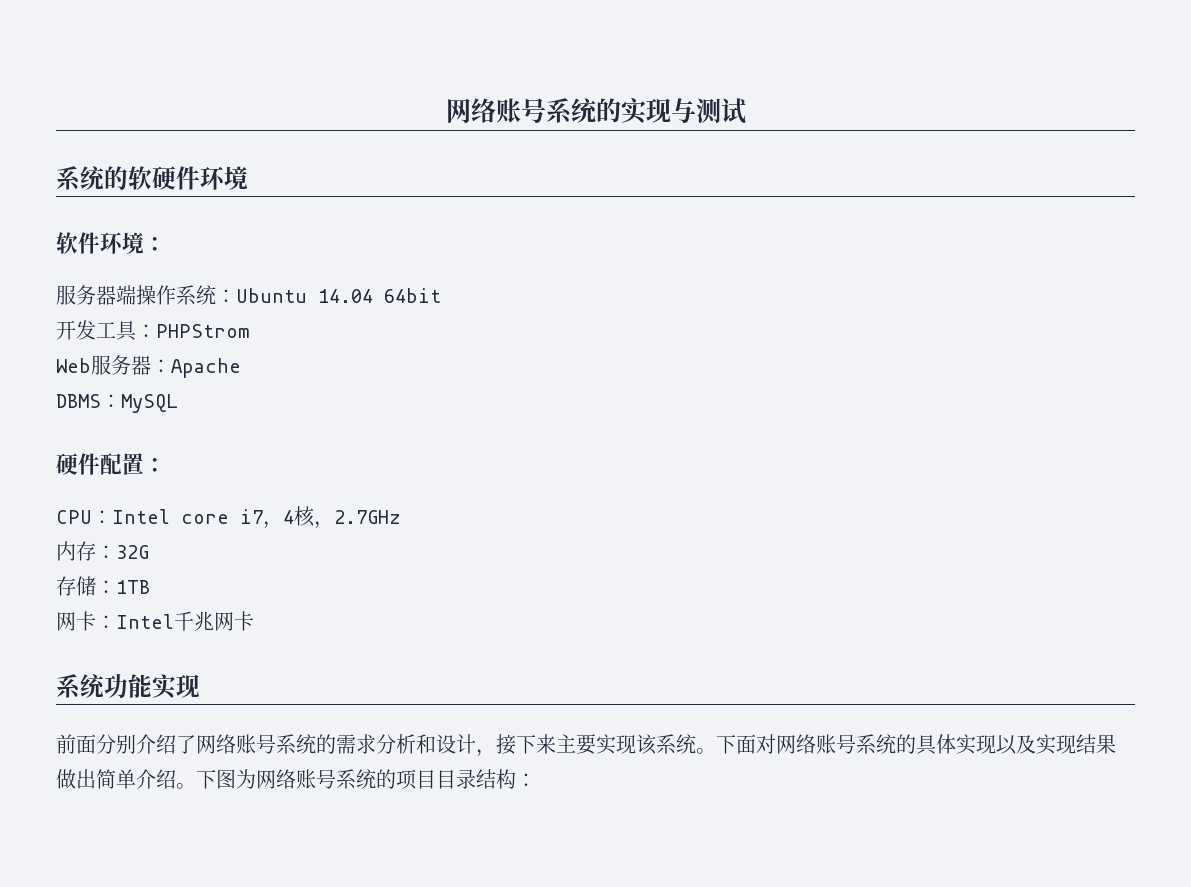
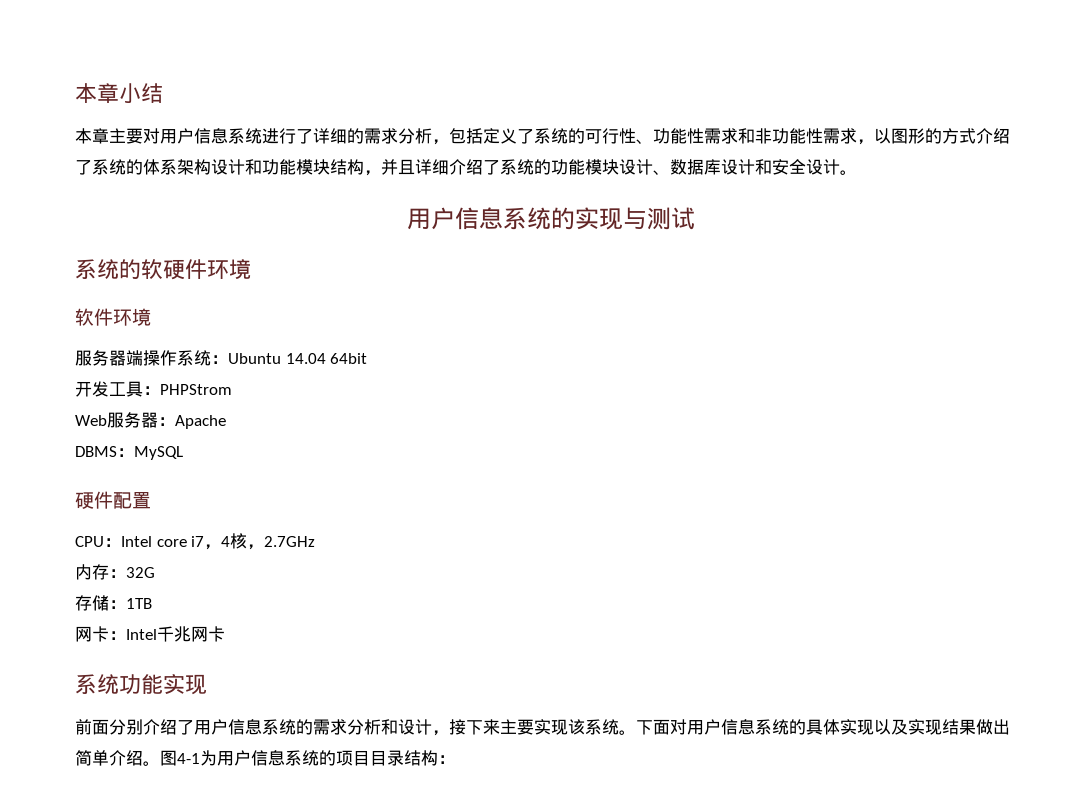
[445,98,546,123] 网络账号 -> [75,83,163,103] [75,128,1010,145] [75,159,857,176] [406,207,503,230] 本章小结 // 本章主要对用户信息系统进行了详细的需求分析，包括定义了系统的可行性、功能性需求和非功能性需求，以图形的方式介绍了系统的体系架构设计和功能模块结构，并且详细介绍了系统的功能模块设计、数据库设计和安全设计。 // 用户信息
[144,237,166,251] ： -> (151, 317) none
[144,458,166,472] ： -> (151, 500) none
[196,734,276,754] 网络账号 -> [194,719,262,735] 用户信息
[776,734,856,754] 网络账号 -> [687,719,755,735] 用户信息
[196,769,336,789] 下图为网络账号 -> [160,750,285,766] 图4-1为用户信息

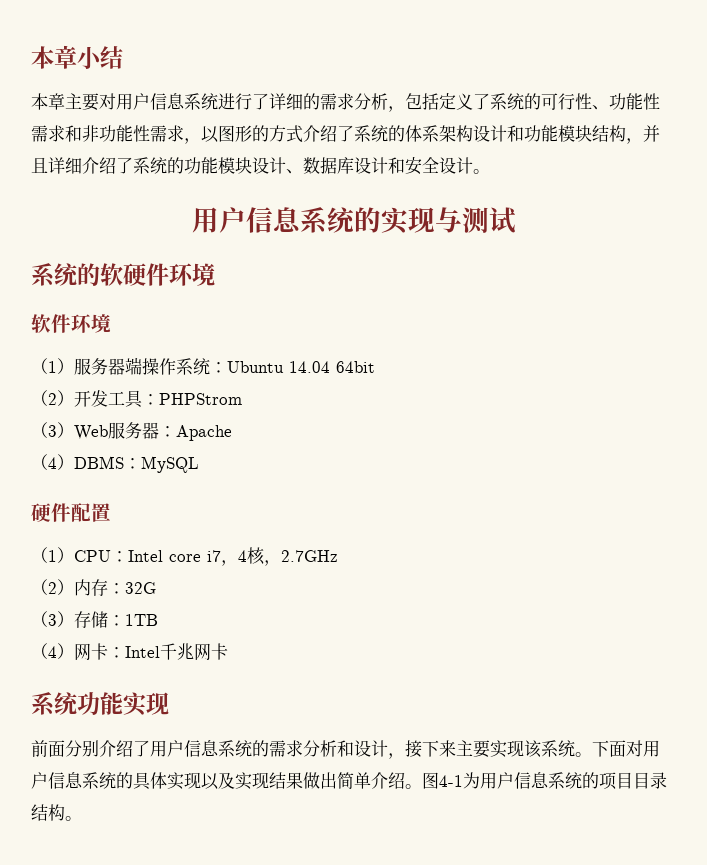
(151, 317) none -> [31,358,74,374] （1）
(368, 358) none -> [31,390,74,406] （2）
(232, 389) none -> [31,422,74,438] （3）
(226, 422) none -> [31,454,74,470] （4）
(151, 500) none -> [31,547,74,563] （1）
(316, 541) none -> [31,579,74,595] （2）
(155, 572) none -> [31,611,74,627] （3）
(152, 603) none -> [31,643,74,659] （4）
[438,755,455,764] ： -> [65,816,82,821] 。

